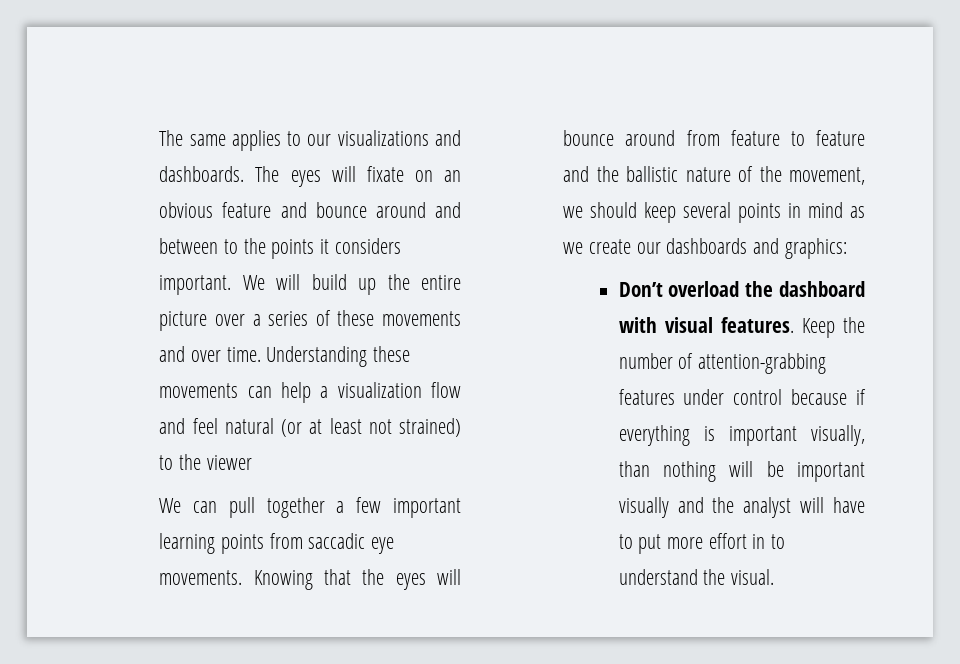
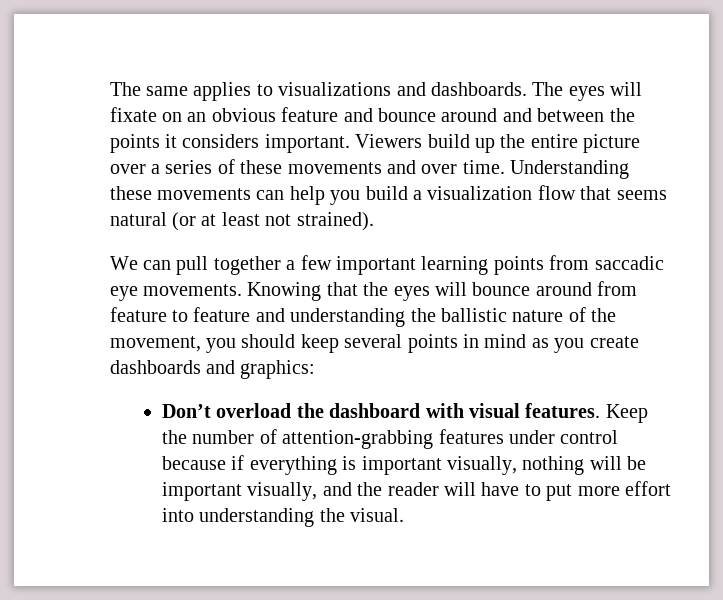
[307,134,332,146] our -> (273, 90) none
[224,239,239,254] to -> (605, 115) none
[242,274,301,290] We will -> [355,134,423,148] Viewers
(312, 392) none -> [330,186,408,205] you build
[159,418,218,434] and feel -> [580,186,667,200] that seems
[399,418,461,437] [159,454,252,470] strained) to the viewer -> [296,212,374,231] strained).
(590, 174) none -> [290,308,406,327] understanding
[563,206,584,218] we -> [206,338,237,353] you
[563,239,661,254] we create our -> [554,336,639,353] you create
[618,461,650,477] than -> (518, 465) none
[618,497,792,518] visually and the analyst -> [247,482,439,501] visually, and the reader
[752,534,785,549] [618,569,698,585] in to understand -> [162,508,315,527] into understanding

